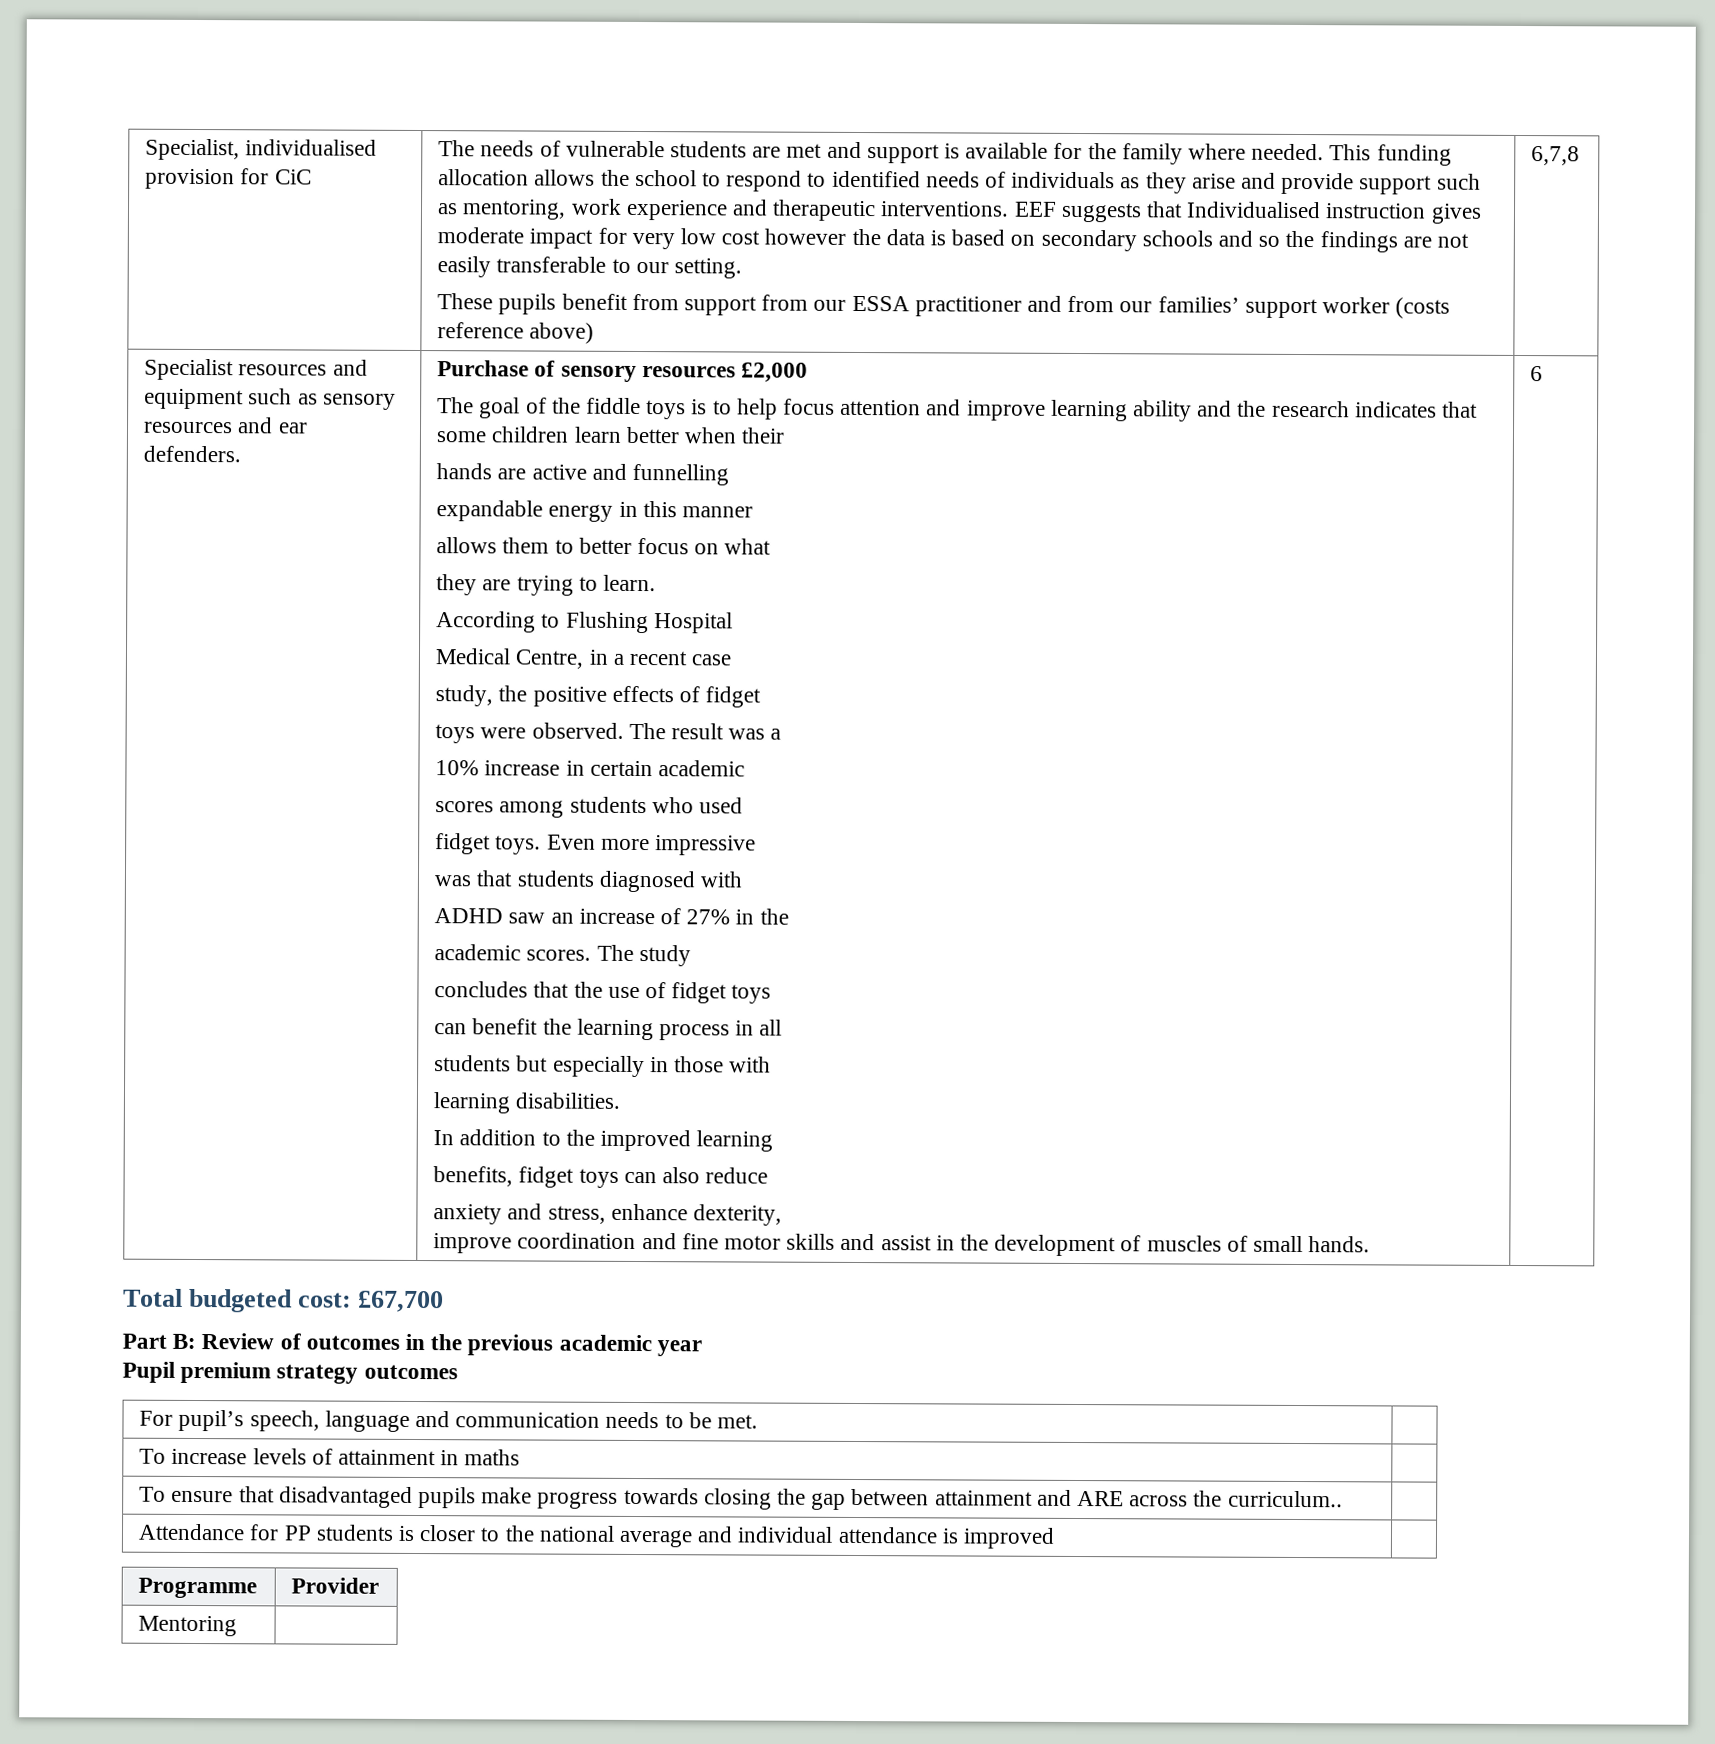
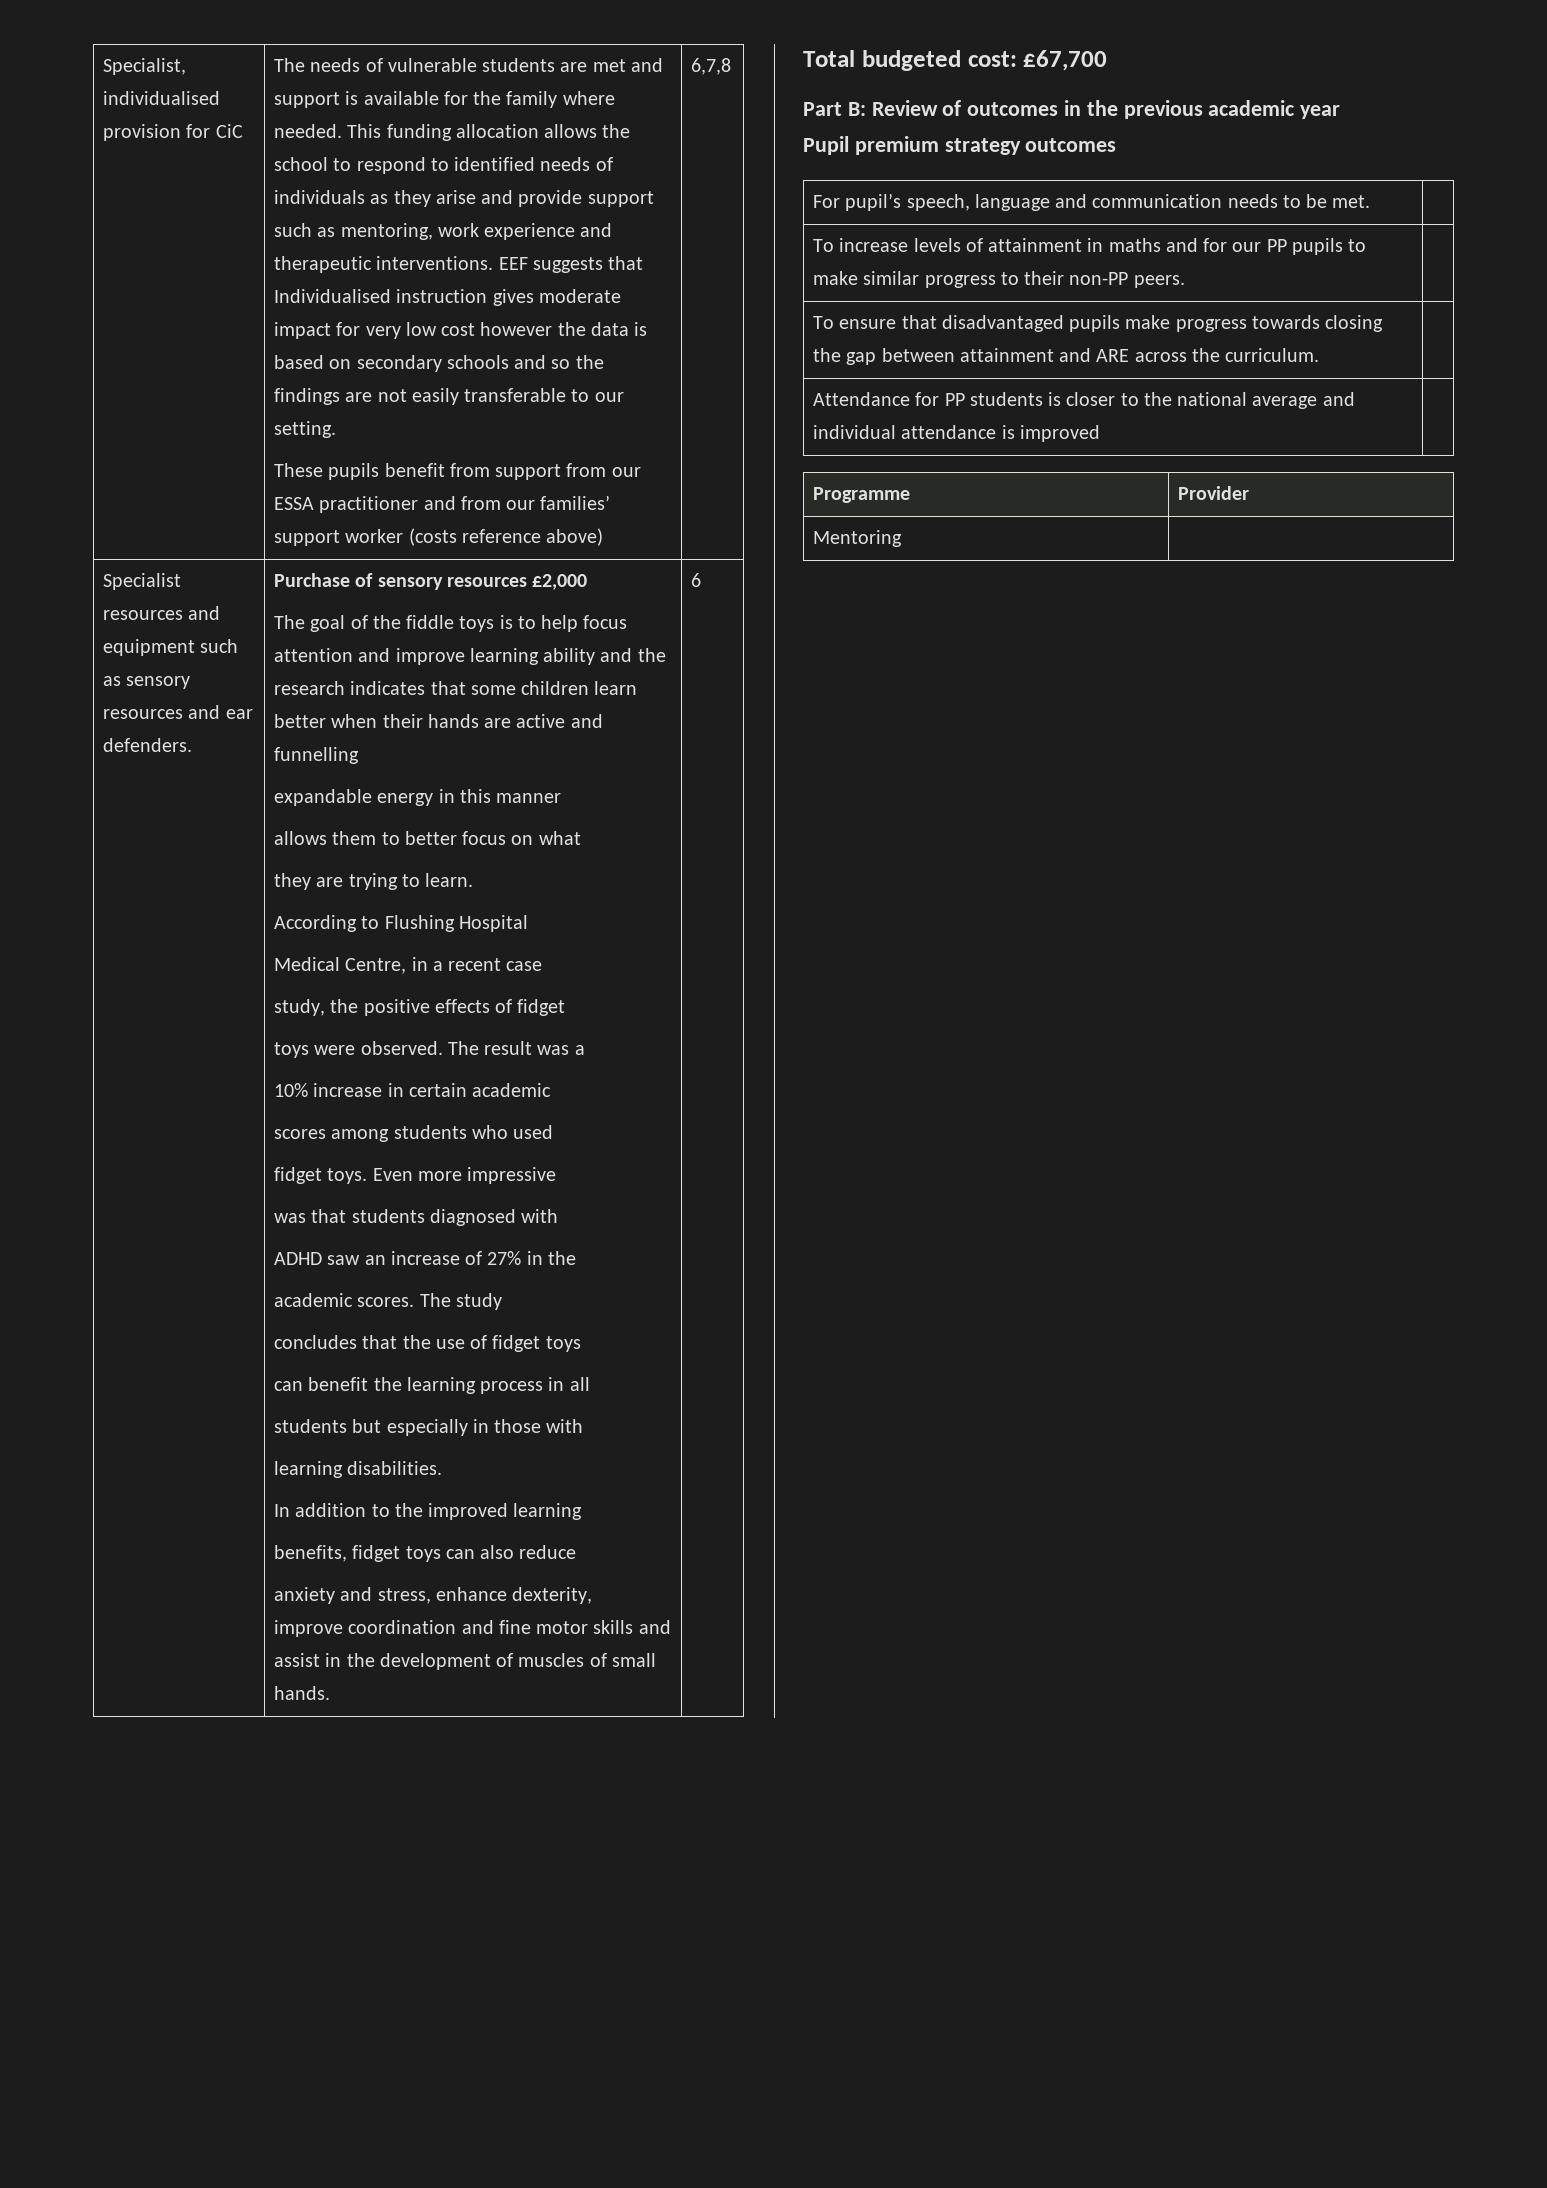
(786, 435) // -> (423, 721) none
(521, 1457) none -> [1165,238,1367,255] [813,271,1185,288] and for our PP pupils to make similar progress to their non-PP peers.
[1227,1490,1343,1508] curriculum.. -> [1225,348,1320,362] curriculum.

